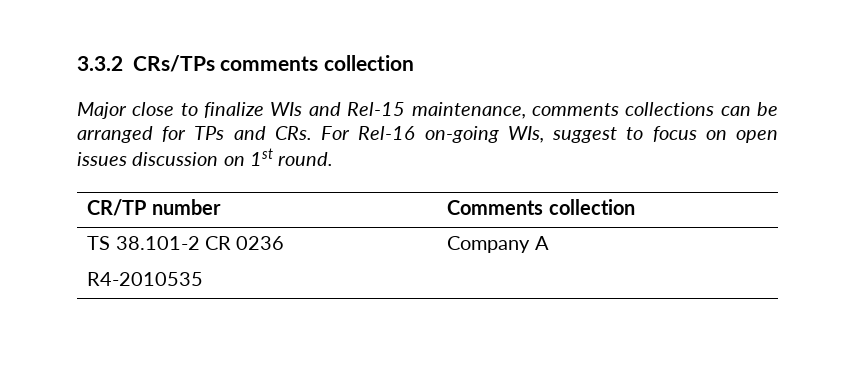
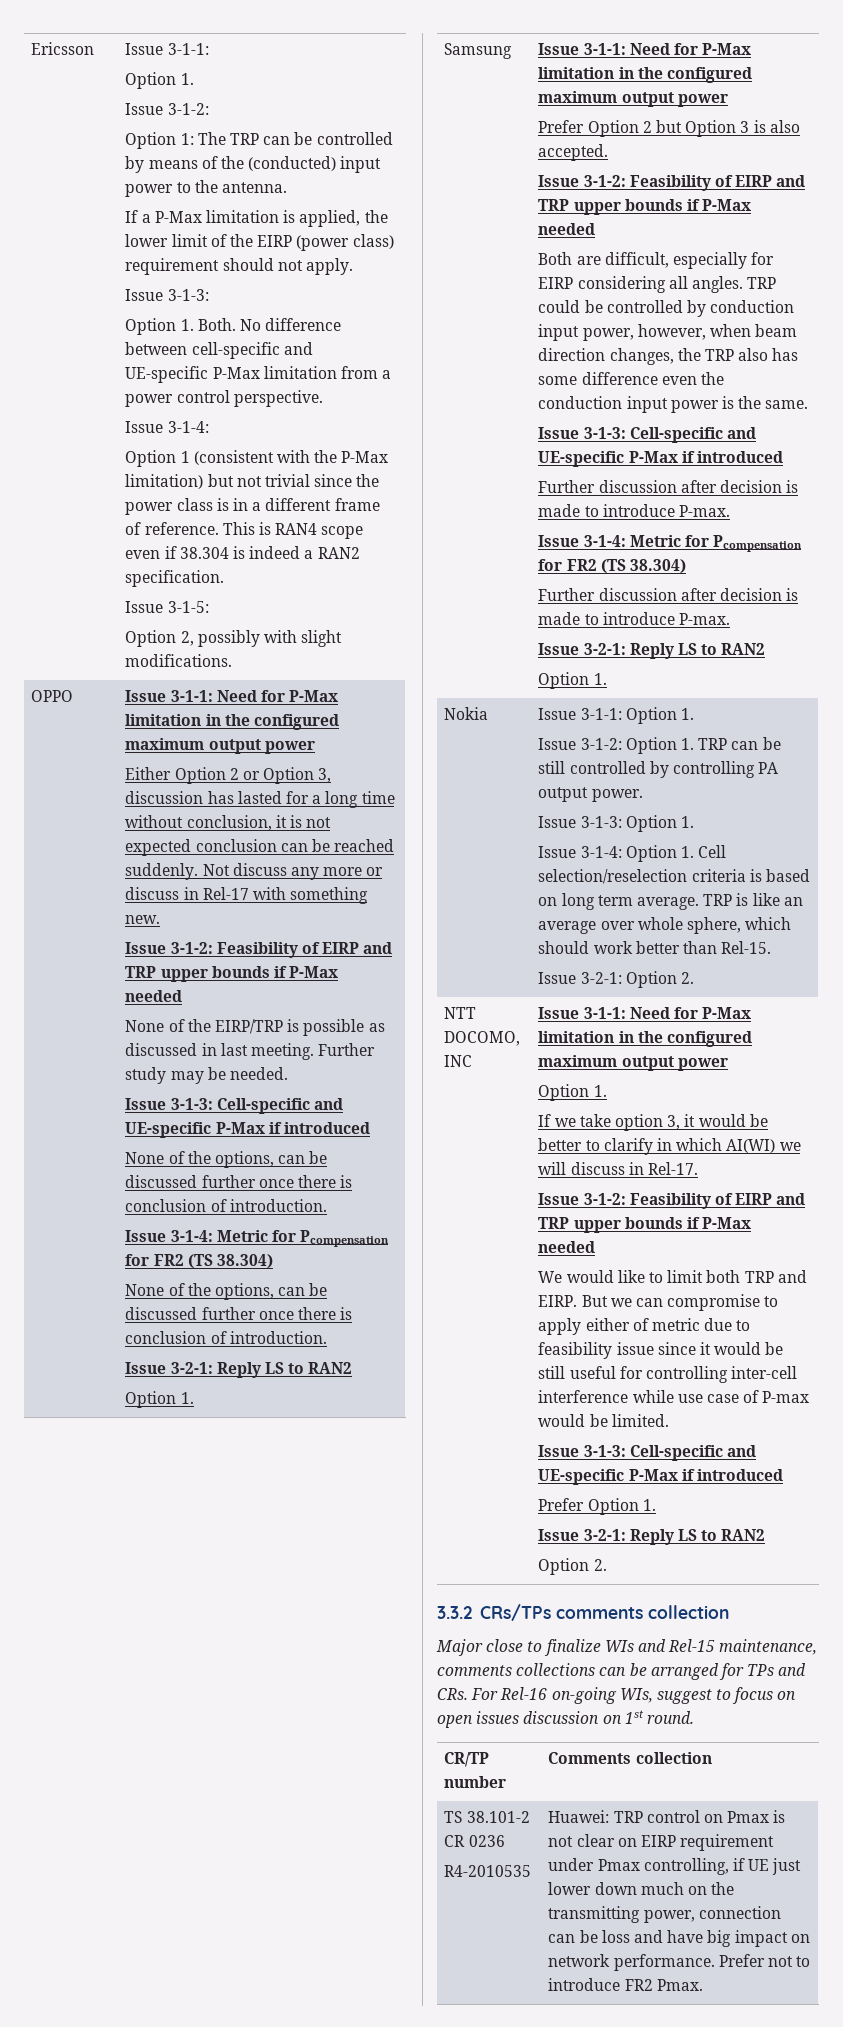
(77, 63) none -> [31,42,95,55] [125,43,209,55] [125,72,194,89] [125,103,209,115] [125,132,393,149] [125,156,382,173] [125,180,287,197] [125,210,388,227] [125,234,394,251] [125,258,353,275] [125,289,209,301] [125,318,342,335] [125,342,313,359] [125,366,392,383] [125,390,323,407] [125,421,209,433] [125,450,389,467] [125,474,380,489] [125,498,380,515] [125,522,364,539] [125,546,360,559] [125,570,225,587] [125,601,209,613] [125,630,343,647] [125,654,233,667] [31,690,74,702] [125,690,339,702] [125,714,339,730] [125,738,315,754] [125,767,332,784] [125,791,395,808] [125,815,332,831] [125,839,395,856] [125,863,384,880] [125,887,369,904] [125,915,161,924] [125,942,393,958] [125,966,339,982] [125,990,183,1002] [125,1019,385,1036] [125,1043,376,1060] [125,1067,288,1084] [125,1098,343,1114] [125,1122,370,1138] [125,1151,328,1168] [125,1175,353,1188] [125,1199,327,1212] [125,1230,390,1247] [125,1254,273,1269] [125,1283,328,1300] [125,1307,353,1320] [125,1331,327,1344] [125,1362,353,1378] [125,1391,194,1408] [444,43,513,59] [538,43,752,55] [538,67,752,83] [538,91,728,107] [538,120,800,137] [538,144,609,161] [538,175,806,191] [538,199,752,215] [538,223,596,235] [538,252,775,269] [538,276,777,293] [538,300,795,317] [538,324,798,341] [538,348,799,365] [538,372,724,385] [538,396,809,413] [538,427,756,443] [538,451,783,467] [538,480,799,493] [538,504,730,517] [538,535,803,552] [538,559,686,574] [538,588,799,601] [538,612,730,625] [538,643,766,659] [538,672,607,689] [444,707,489,720] [538,707,694,724] [538,737,781,754] [538,761,779,778] [538,787,643,802] [538,815,694,832] [538,845,727,862] [538,869,810,884] [538,893,803,910] [538,917,792,934] [538,941,772,954] [538,971,694,988] [444,1007,477,1019] [444,1031,521,1046] [444,1055,473,1067] [538,1007,752,1019] [538,1031,752,1047] [538,1055,728,1071] [538,1084,607,1101] [538,1114,768,1131] [538,1138,801,1155] [538,1162,698,1175] [538,1193,806,1209] [538,1217,752,1233] [538,1241,596,1253] [538,1270,807,1283] [538,1294,779,1311] [538,1318,751,1335] [538,1342,784,1359] [538,1366,798,1383] [538,1390,810,1403] [538,1414,669,1427] [538,1445,756,1461] [538,1469,783,1485] [538,1498,656,1515] [538,1529,766,1545] [538,1558,607,1575] Ericsson | Issue 3-1-1: // Option 1. // Issue 3-1-2: // Option 1: The TRP can be controlled by means of the (conducted) input power to the antenna. // If a P-Max limitation is applied, the lower limit of the EIRP (power class) requirement should not apply. // Issue 3-1-3: // Option 1. Both. No difference between cell-specific and UE-specific P-Max limitation from a power control perspective. // Issue 3-1-4: // Option 1 (consistent with the P-Max limitation) but not trivial since the power class is in a different frame of reference. This is RAN4 scope even if 38.304 is indeed a RAN2 specification. // Issue 3-1-5: // Option 2, possibly with slight modifications. // OPPO | Issue 3-1-1: Need for P-Max limitation in the configured maximum output power // Either Option 2 or Option 3, discussion has lasted for a long time without conclusion, it is not expected conclusion can be reached suddenly. Not discuss any more or discuss in Rel-17 with something new. // Issue 3-1-2: Feasibility of EIRP and TRP upper bounds if P-Max needed // None of the EIRP/TRP is possible as discussed in last meeting. Further study may be needed. // Issue 3-1-3: Cell-specific and UE-specific P-Max if introduced // None of the options, can be discussed further once there is conclusion of introduction. // Issue 3-1-4: Metric for Pcompensation for FR2 (TS 38.304) // None of the options, can be discussed further once there is conclusion of introduction. // Issue 3-2-1: Reply LS to RAN2 // Option 1. // Samsung | Issue 3-1-1: Need for P-Max limitation in the configured maximum output power // Prefer Option 2 but Option 3 is also accepted. // Issue 3-1-2: Feasibility of EIRP and TRP upper bounds if P-Max needed // Both are difficult, especially for EIRP considering all angles. TRP could be controlled by conduction input power, however, when beam direction changes, the TRP also has some difference even the conduction input power is the same. // Issue 3-1-3: Cell-specific and UE-specific P-Max if introduced // Further discussion after decision is made to introduce P-max. // Issue 3-1-4: Metric for Pcompensation for FR2 (TS 38.304) // Further discussion after decision is made to introduce P-max. // Issue 3-2-1: Reply LS to RAN2 // Option 1. // Nokia | Issue 3-1-1: Option 1. // Issue 3-1-2: Option 1. TRP can be still controlled by controlling PA output power. // Issue 3-1-3: Option 1. // Issue 3-1-4: Option 1. Cell selection/reselection criteria is based on long term average. TRP is like an average over whole sphere, which should work better than Rel-15. // Issue 3-2-1: Option 2. // NTT DOCOMO, INC | Issue 3-1-1: Need for P-Max limitation in the configured maximum output power // Option 1. // If we take option 3, it would be better to clarify in which AI(WI) we will discuss in Rel-17. // Issue 3-1-2: Feasibility of EIRP and TRP upper bounds if P-Max needed // We would like to limit both TRP and EIRP. But we can compromise to apply either of metric due to feasibility issue since it would be still useful for controlling inter-cell interference while use case of P-max would be limited. // Issue 3-1-3: Cell-specific and UE-specific P-Max if introduced // Prefer Option 1. // Issue 3-2-1: Reply LS to RAN2 // Option 2. //
[447,236,549,253] Company A -> [548,1810,786,1823] [548,1834,775,1851] [548,1858,802,1875] [548,1882,735,1895] [548,1906,781,1923] [548,1930,810,1947] [548,1954,811,1971] [548,1978,703,1991] Huawei: TRP control on Pmax is not clear on EIRP requirement under Pmax controlling, if UE just lower down much on the transmitting power, connection can be loss and have big impact on network performance. Prefer not to introduce FR2 Pmax.

